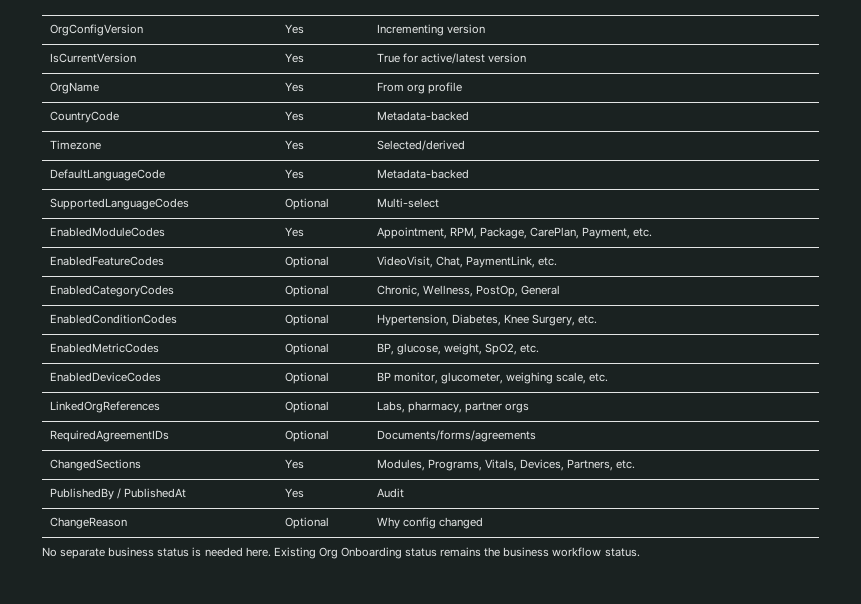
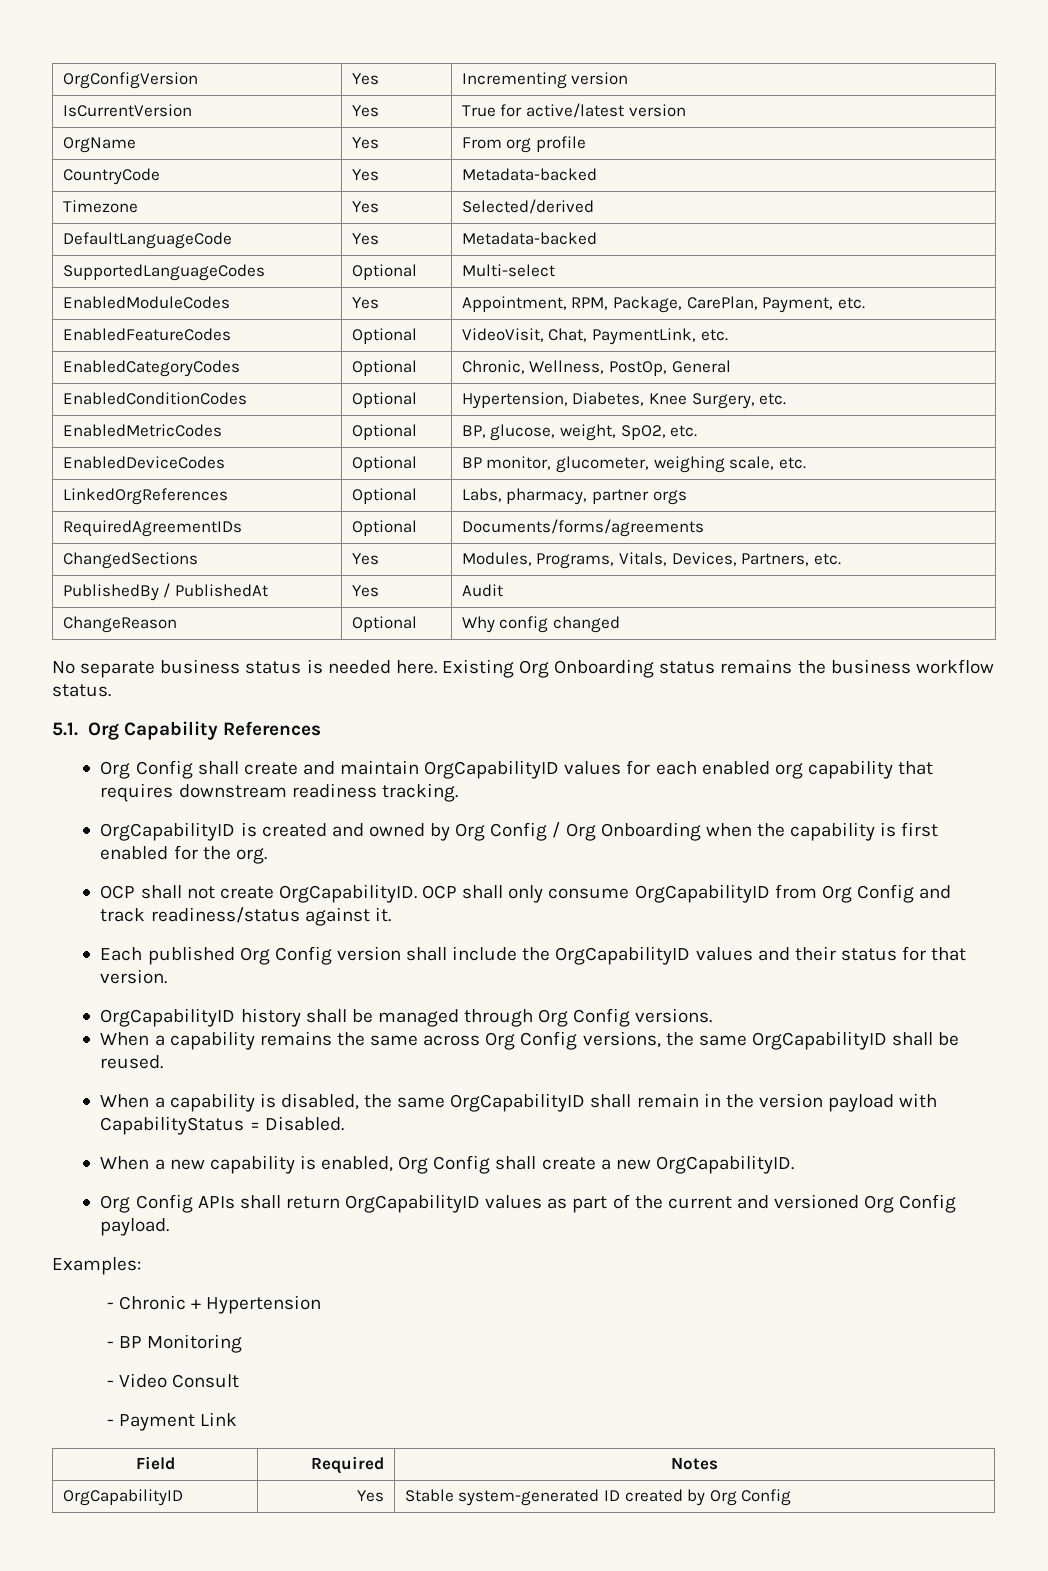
(640, 552) none -> [52,721,321,740] [100,760,934,779] [100,783,458,802] [100,822,939,841] [100,845,267,864] [100,884,952,903] [100,907,391,926] [100,946,967,965] [100,969,168,984] [100,1008,713,1027] [100,1031,960,1050] [100,1055,164,1069] [100,1093,938,1112] [100,1116,344,1135] [100,1155,794,1174] [100,1194,957,1213] [100,1218,170,1236] [52,1257,141,1275] [106,1295,322,1314] [106,1334,243,1353] [106,1373,240,1388] [106,1412,238,1431] [135,1456,175,1470] [311,1456,385,1474] [671,1457,718,1470] [62,1489,183,1506] [357,1490,385,1502] [404,1489,792,1506] // 5.1. Org Capability References // Org Config shall create and maintain OrgCapabilityID values for each enabled org capability that requires downstream readiness tracking. // OrgCapabilityID is created and owned by Org Config / Org Onboarding when the capability is first enabled for the org. // OCP shall not create OrgCapabilityID. OCP shall only consume OrgCapabilityID from Org Config and track readiness/status against it. // Each published Org Config version shall include the OrgCapabilityID values and their status for that version. // OrgCapabilityID history shall be managed through Org Config versions. // When a capability remains the same across Org Config versions, the same OrgCapabilityID shall be reused. // When a capability is disabled, the same OrgCapabilityID shall remain in the version payload with CapabilityStatus = Disabled. // When a new capability is enabled, Org Config shall create a new OrgCapabilityID. // Org Config APIs shall return OrgCapabilityID values as part of the current and versioned Org Config payload. // Examples: // - Chronic + Hypertension // - BP Monitoring // - Video Consult // - Payment Link // Field | Required | Notes // OrgCapabilityID | Yes | Stable system-generated ID created by Org Config

